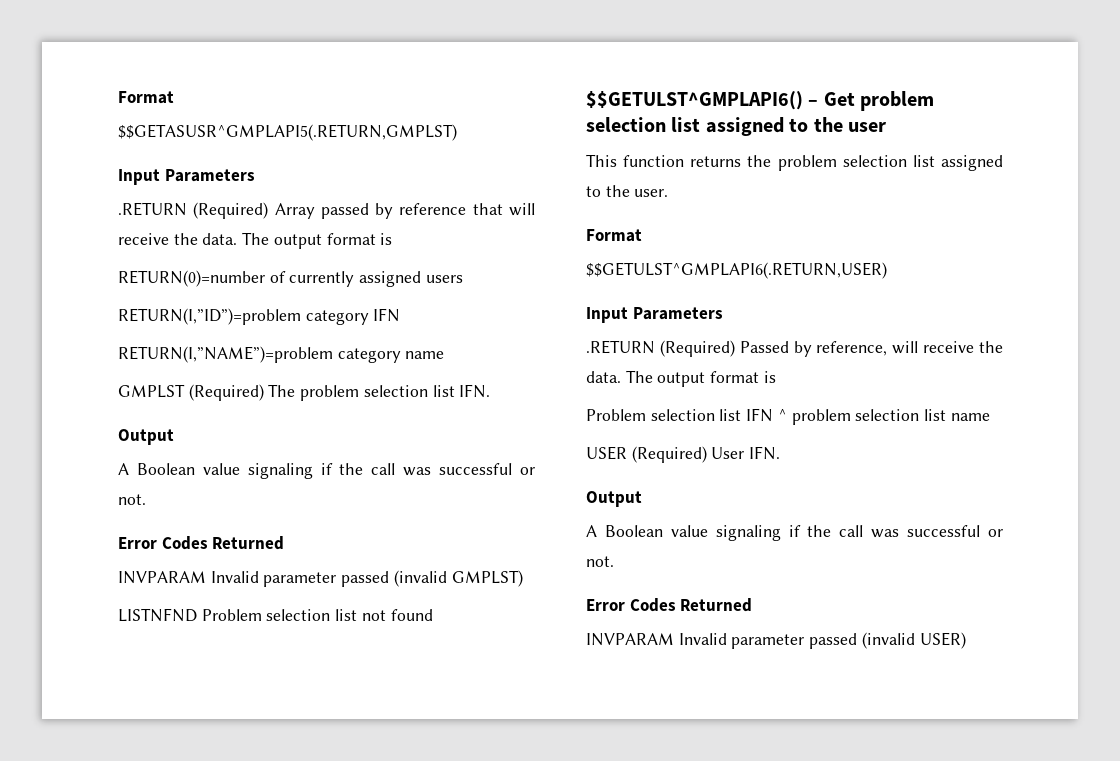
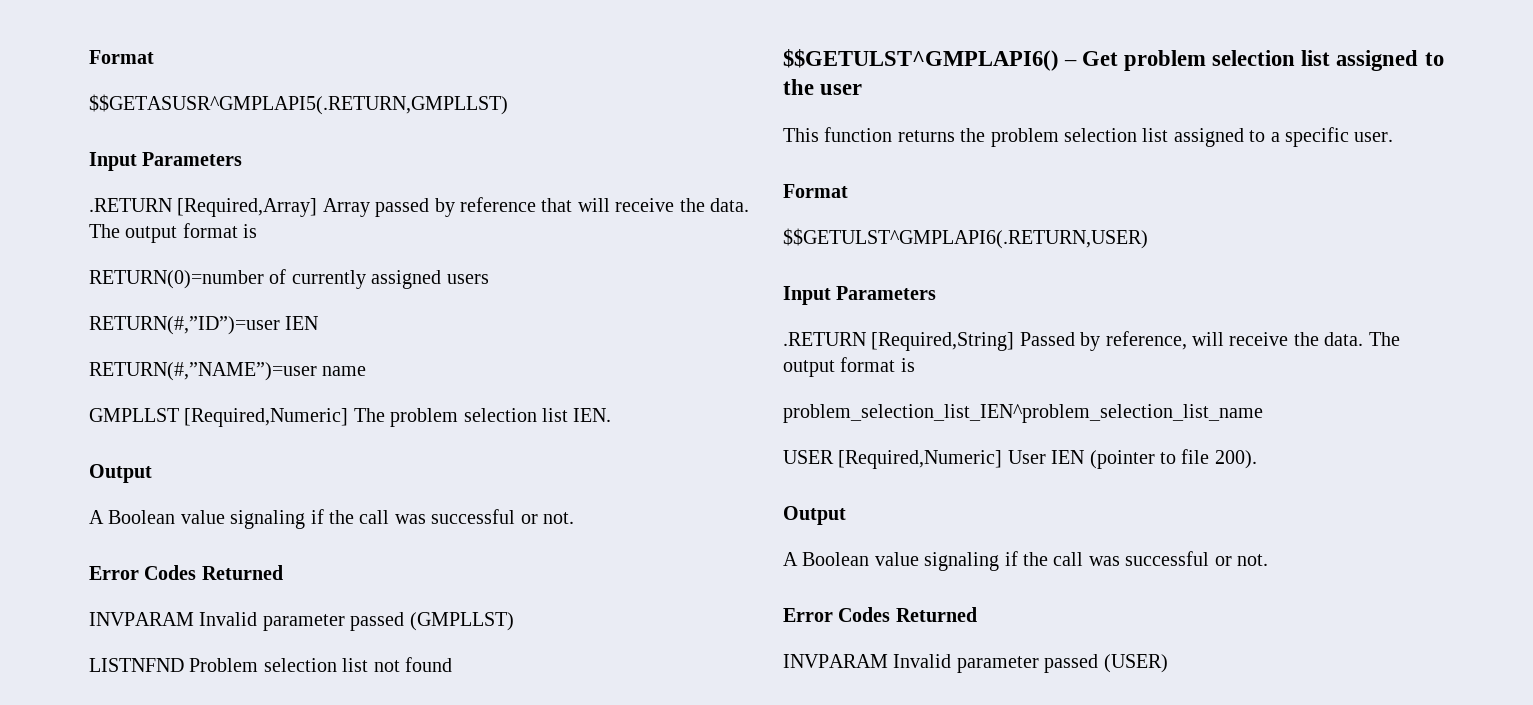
[118,91,174,104] [118,124,457,141] [118,169,255,185] [118,202,269,219] Format // $$GETASUSR^GMPLAPI5(.RETURN,GMPLST) // Input Parameters // .RETURN (Required) -> [89,50,154,64] [89,94,508,115] [89,152,243,171] [89,198,318,217] Format // $$GETASUSR^GMPLAPI5(.RETURN,GMPLLST) // Input Parameters // .RETURN [Required,Array]
[118,308,401,325] [118,346,445,363] [118,384,264,401] RETURN(I,”ID”)=problem category IFN // RETURN(I,”NAME”)=problem category name // GMPLST (Required) -> [89,316,319,335] [89,362,367,381] [89,408,349,427] RETURN(#,”ID”)=user IEN // RETURN(#,”NAME”)=user name // GMPLLST [Required,Numeric]
[459,384,491,398] IFN. -> [573,408,612,422] IEN.
[393,570,523,587] (invalid GMPLST) -> [409,612,514,631] (GMPLLST)
[605,185,630,197] the -> [1270,127,1349,147] a specific
[659,340,735,357] (Required) -> [871,332,1015,351] [Required,String]
[586,408,990,425] [586,446,781,463] Problem selection list IFN ^ problem selection list name // USER (Required) User IFN. -> [783,404,1263,423] [783,449,1257,469] problem_selection_list_IEN^problem_selection_list_name // USER [Required,Numeric] User IEN (pointer to file 200).
[861,632,966,649] (invalid USER) -> [1103,654,1168,673] (USER)

